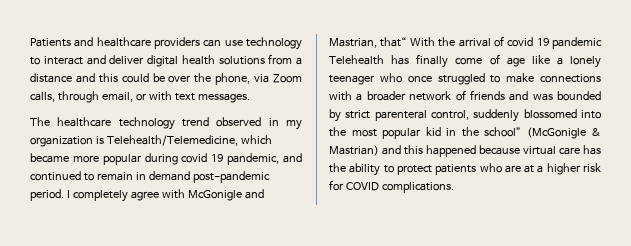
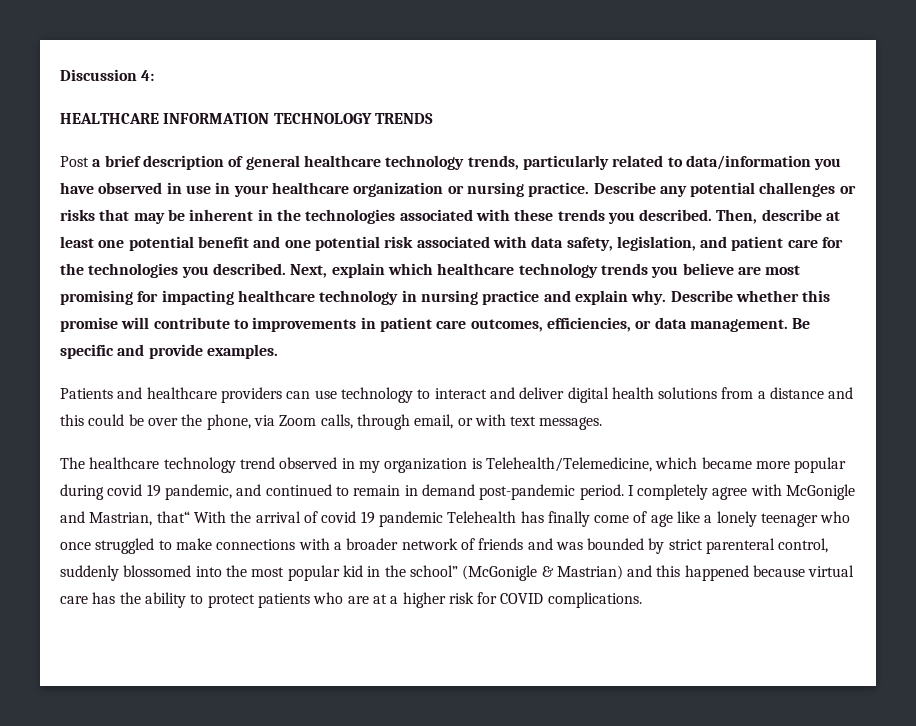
(30, 42) none -> [60,69,155,81] [60,113,433,124] [60,155,842,170] [60,182,856,197] [60,209,841,224] [60,236,844,251] [60,263,801,278] [60,290,831,305] [60,317,811,332] [60,344,278,359] Discussion 4: // HEALTHCARE INFORMATION TECHNOLOGY TRENDS // Post a brief description of general healthcare technology trends, particularly related to data/information you have observed in use in your healthcare organization or nursing practice. Describe any potential challenges or risks that may be inherent in the technologies associated with these trends you described. Then, describe at least one potential benefit and one potential risk associated with data safety, legislation, and patient care for the technologies you described. Next, explain which healthcare technology trends you believe are most promising for impacting healthcare technology in nursing practice and explain why. Describe whether this promise will contribute to improvements in patient care outcomes, efficiencies, or data management. Be specific and provide examples. //

